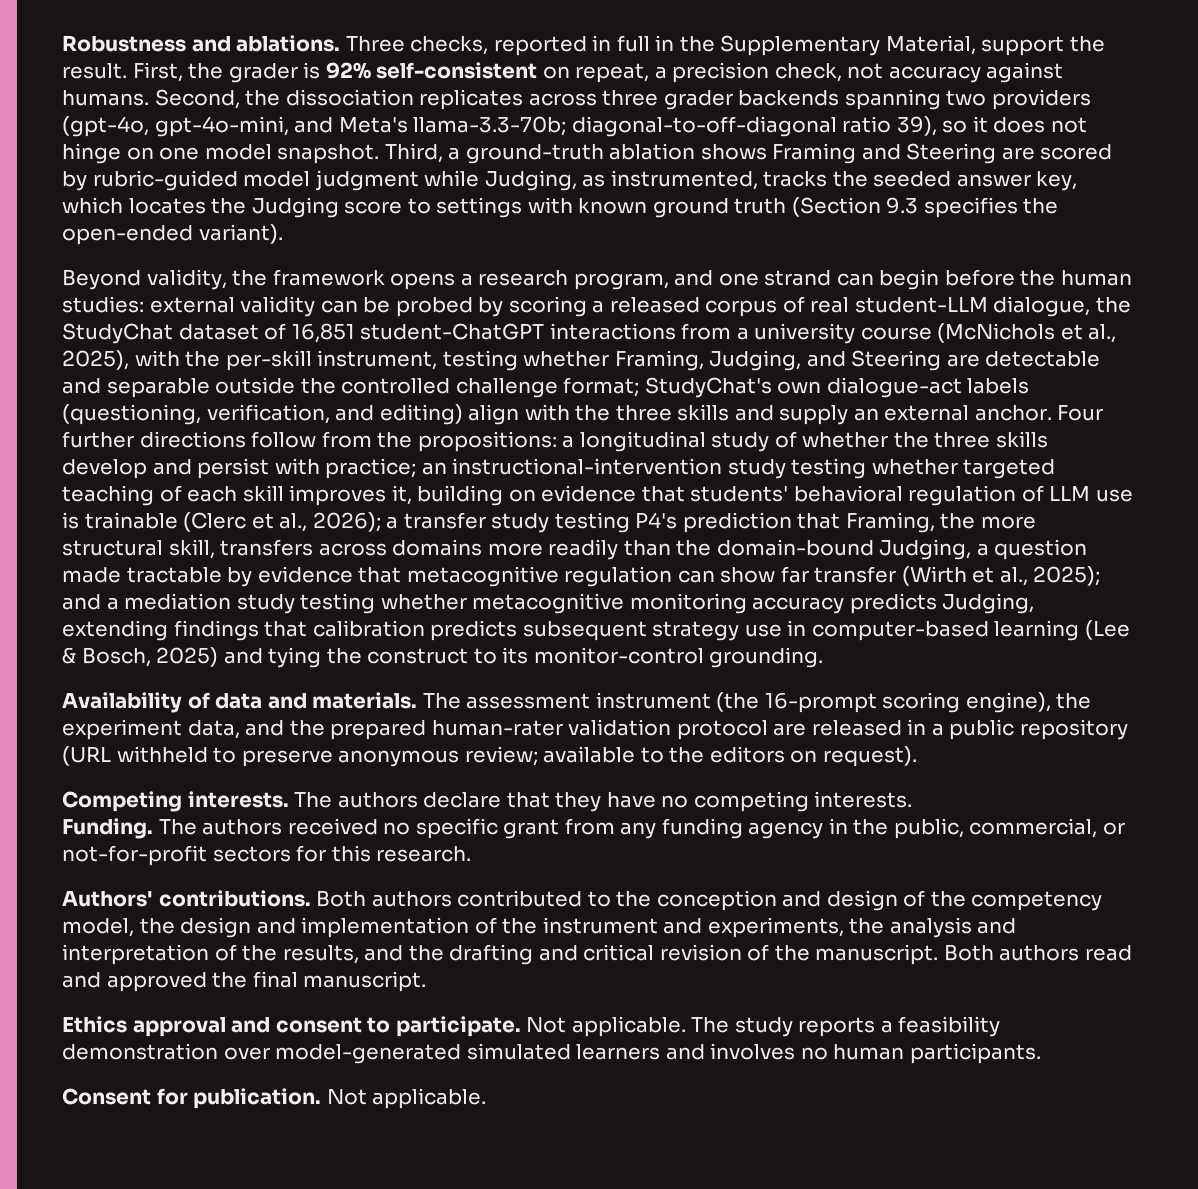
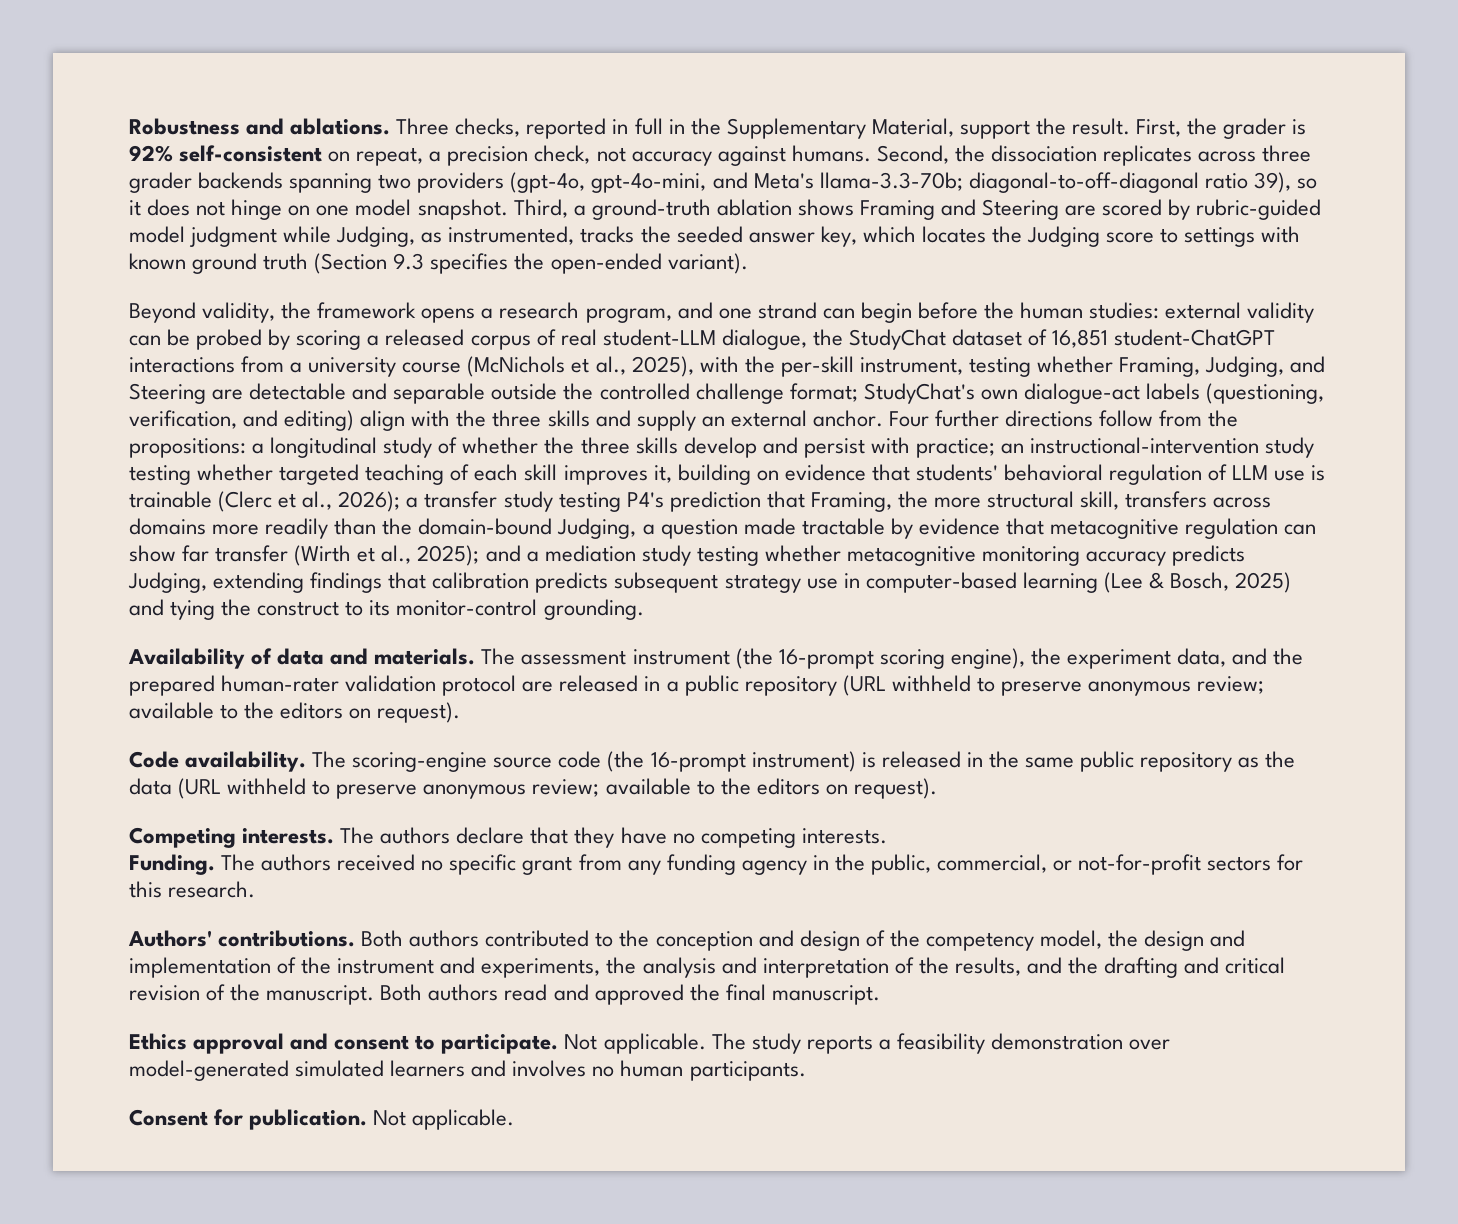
(917, 756) none -> [129,751,1296,772] [129,778,937,799] // Code availability. The scoring-engine source code (the 16-prompt instrument) is released in the same public repository as the data (URL withheld to preserve anonymous review; available to the editors on request).

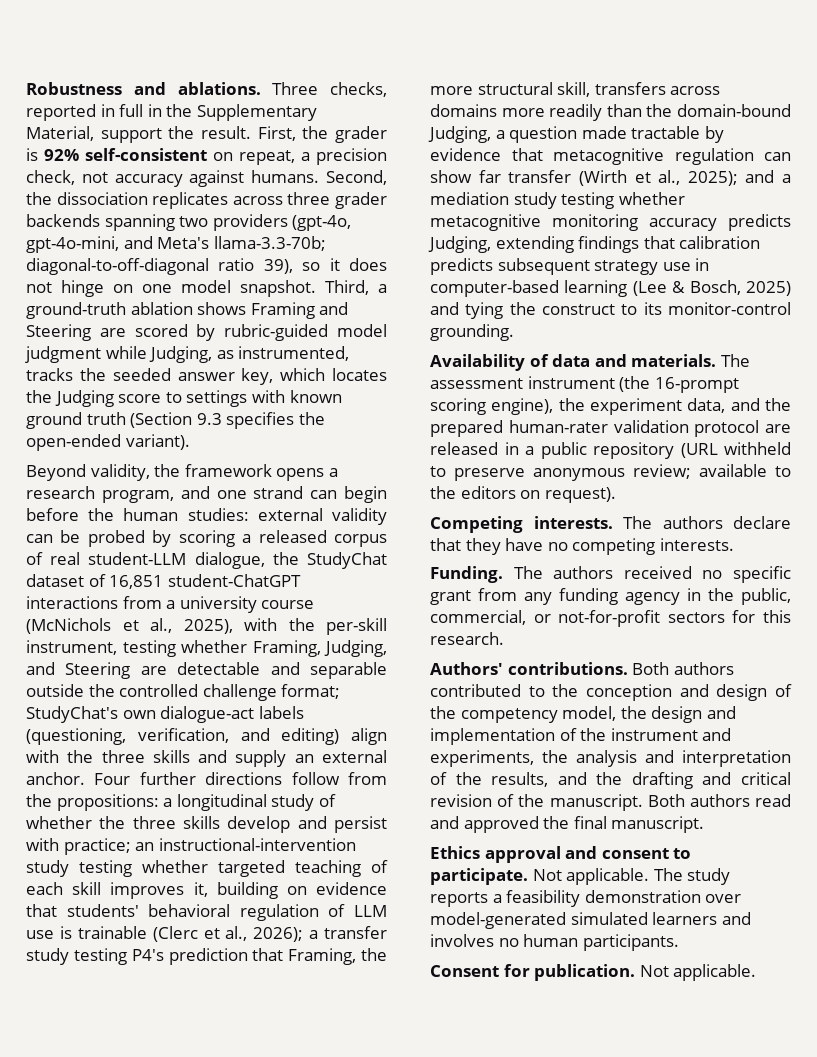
[129,751,1296,772] [129,778,937,799] // Code availability. The scoring-engine source code (the 16-prompt instrument) is released in the same public repository as the data (URL withheld to preserve anonymous review; available to the editors on request). -> (616, 495) none

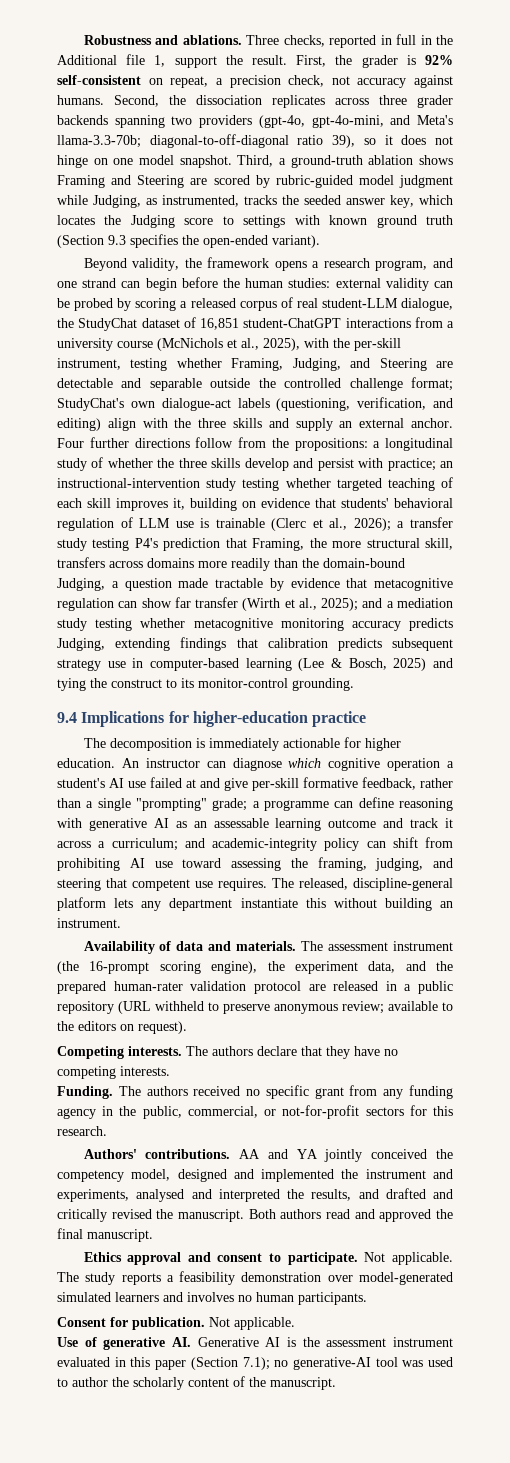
[196,104,317,121] [26,126,94,141] Supplementary Material, -> [57,54,166,67] Additional file 1,
(514, 332) none -> [57,711,367,727] [83,737,401,751] [57,758,454,771] [57,777,453,791] [57,797,453,811] [57,818,453,831] [57,837,453,851] [57,857,453,871] [57,878,453,891] [57,897,453,911] [57,918,121,928] // 9.4 Implications for higher-education practice // The decomposition is immediately actionable for higher education. An instructor can diagnose which cognitive operation a student's AI use failed at and give per-skill formative feedback, rather than a single "prompting" grade; a programme can define reasoning with generative AI as an assessable learning outcome and track it across a curriculum; and academic-integrity policy can shift from prohibiting AI use toward assessing the framing, judging, and steering that competent use requires. The released, discipline-general platform lets any department instantiate this without building an instrument.
[632,662,734,675] [430,684,792,701] [430,706,736,723] [430,728,732,745] [430,750,791,767] [430,772,791,789] [430,794,515,807] Both authors contributed to the conception and design of the competency model, the design and implementation of the instrument and experiments, the analysis and interpretation of the results, and the drafting and critical revision of -> [239,1149,453,1162] [57,1169,453,1182] [57,1188,453,1202] [57,1209,152,1222] AA and YA jointly conceived the competency model, designed and implemented the instrument and experiments, analysed and interpreted the results, and drafted and critically revised
(757, 972) none -> [57,1337,453,1350] [57,1357,453,1370] [57,1376,336,1390] // Use of generative AI. Generative AI is the assessment instrument evaluated in this paper (Section 7.1); no generative-AI tool was used to author the scholarly content of the manuscript.

